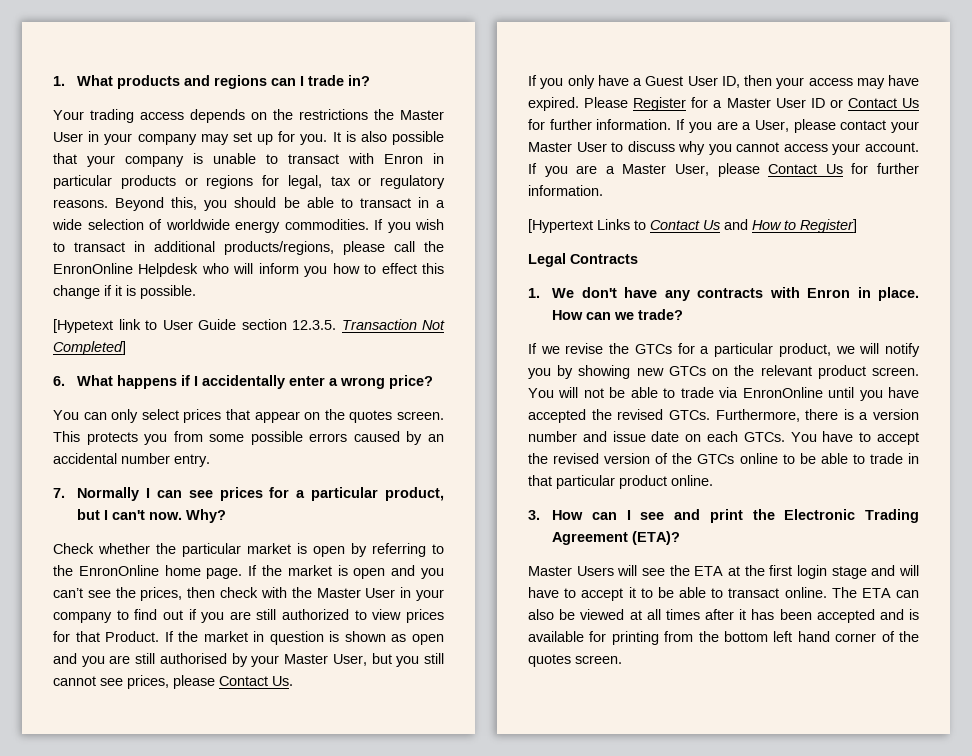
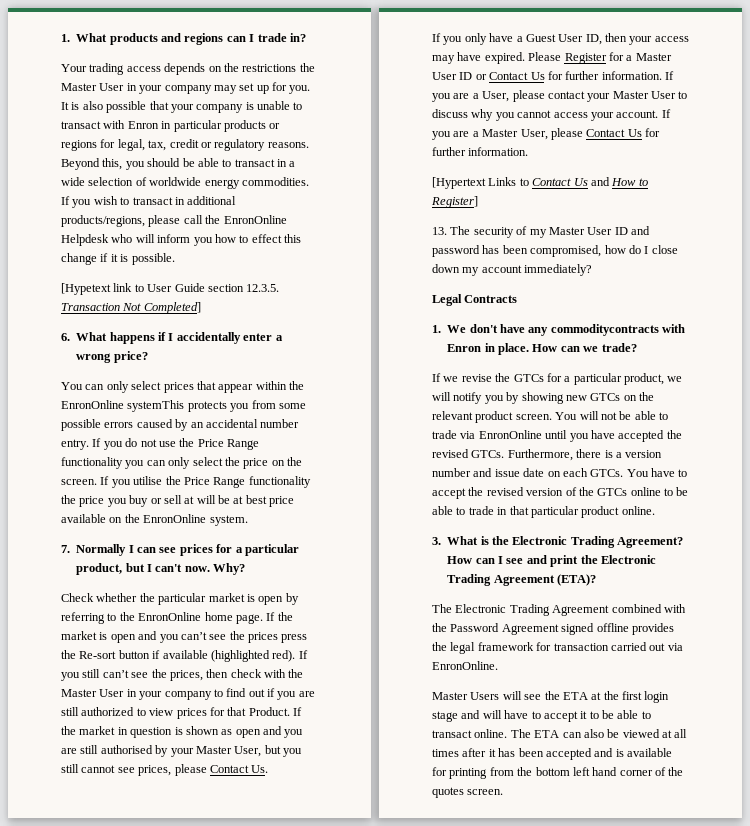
[330,176,351,186] tax -> [148,139,199,151] tax, credit
[304,409,445,423] [53,431,80,442] on the quotes screen. This -> [255,381,304,390] [61,400,185,412] within the EnronOnline systemThis
(210, 460) none -> [92,438,259,450] [61,457,302,469] [61,476,311,488] [61,495,295,507] [61,514,248,526] If you do not use the Price Range functionality you can only select the price on the screen. If you utilise the Price Range functionality the price you buy or sell at will be at best price available on the EnronOnline system.
(136, 592) none -> [248,632,308,643] [61,650,308,662] [61,669,167,681] prices press the Re-sort button if available (highlighted red). If you still can’t see the
(857, 226) none -> [432,226,650,238] [432,245,678,257] [432,264,593,276] // 13. The security of my Master User ID and password has been compromised, how do I close down my account immediately?
[697,288,764,298] contracts -> [550,324,659,336] commoditycontracts
(540, 515) none -> [447,536,684,548] What is the Electronic Trading Agreement?
(681, 538) none -> [432,604,686,616] [432,623,674,635] [432,642,683,654] [432,661,498,670] // The Electronic Trading Agreement combined with the Password Agreement signed offline provides the legal framework for transaction carried out via EnronOnline.

